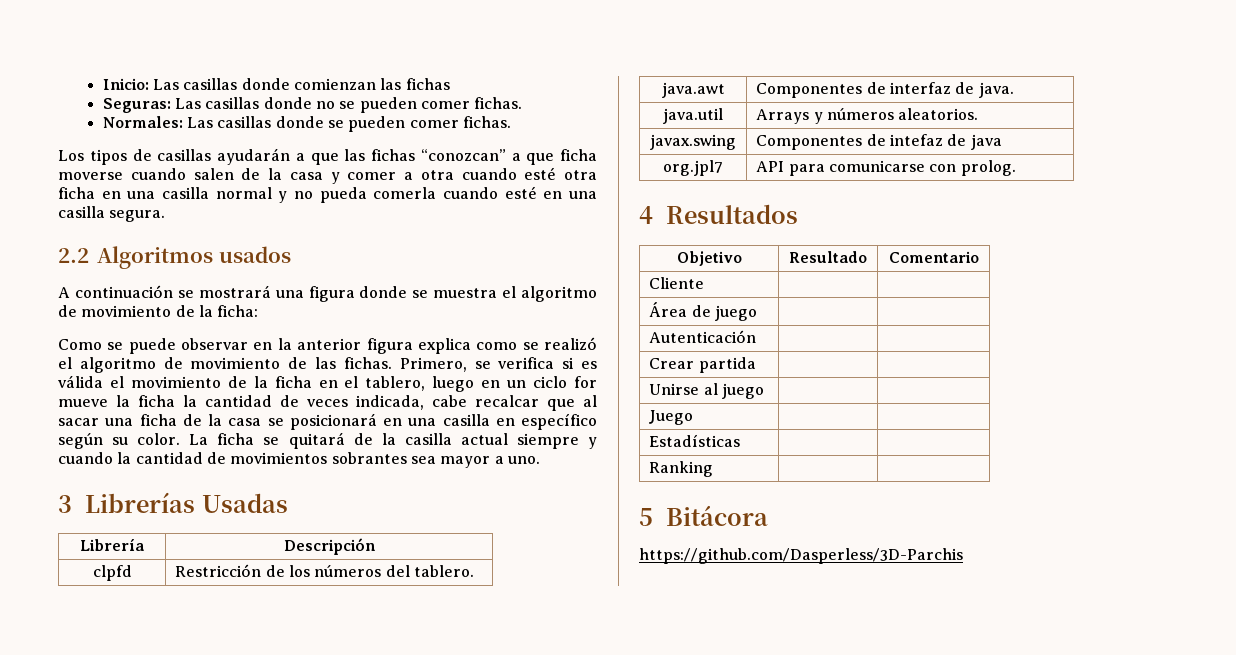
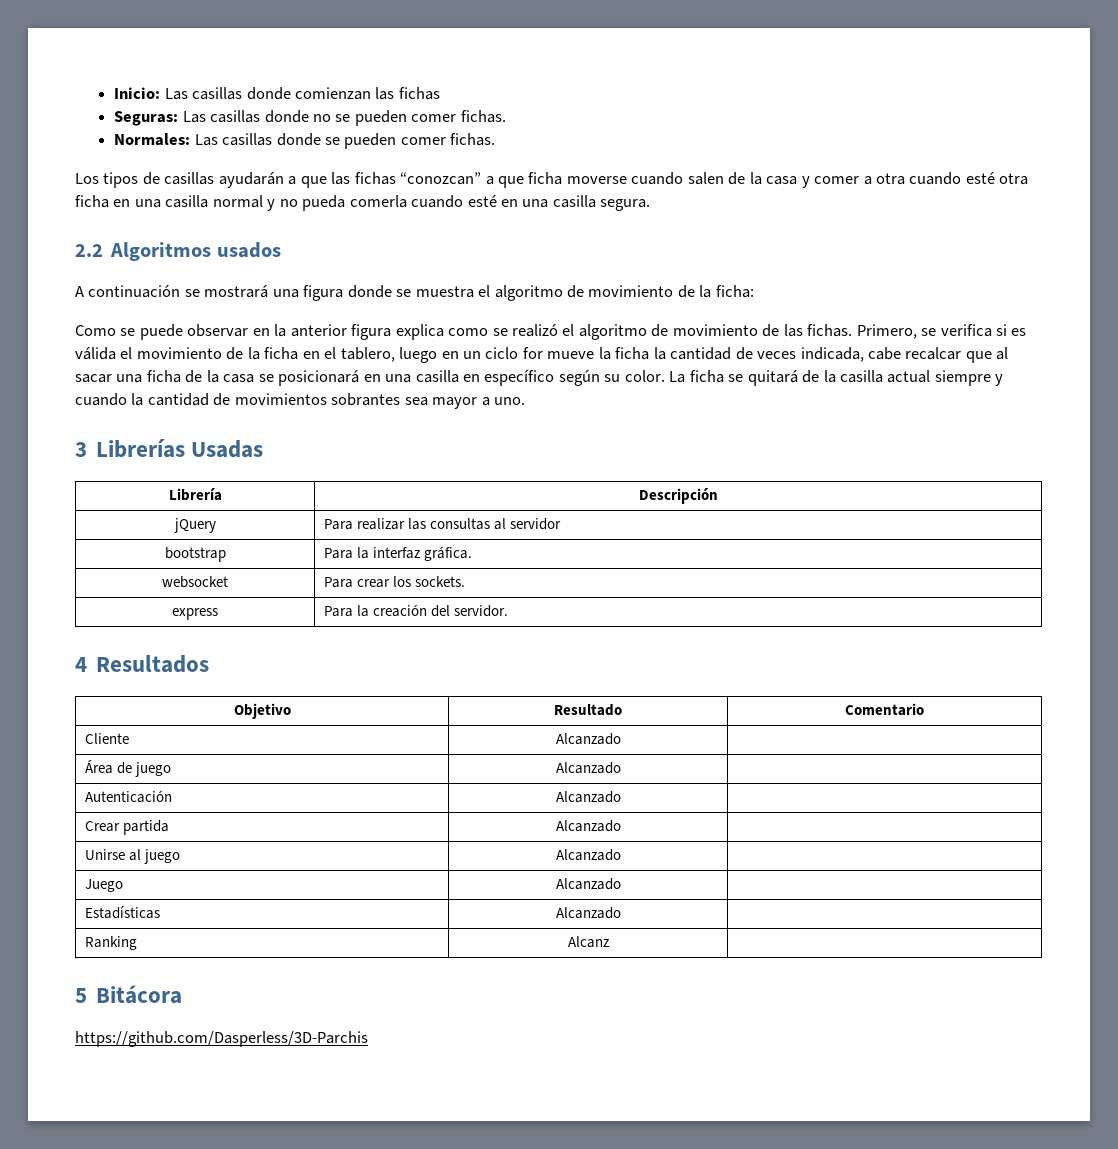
[92,565,132,581] [175,564,475,577] [661,82,725,98] [756,82,1014,98] [663,108,723,124] [756,108,979,124] [650,134,736,150] [756,134,1002,150] [663,160,723,176] [756,160,1016,176] clpfd | Restricción de los números del tablero. // java.awt | Componentes de interfaz de java. // java.util | Arrays y números aleatorios. // javax.swing | Componentes de intefaz de java // org.jpl7 | API para comunicarse con prolog. -> [173,518,216,533] [323,518,561,530] [164,547,226,562] [323,546,472,561] [162,576,228,588] [323,576,465,588] [172,608,218,620] [323,604,508,617] jQuery | Para realizar las consultas al servidor // bootstrap | Para la interfaz gráfica. // websocket | Para crear los sockets. // express | Para la creación del servidor.
(705, 283) none -> [555,733,621,745] Alcanzado
(758, 313) none -> [555,762,621,774] Alcanzado
(757, 336) none -> [555,791,621,803] Alcanzado
(756, 365) none -> [555,820,621,832] Alcanzado
(765, 391) none -> [555,849,621,861] Alcanzado
(694, 417) none -> [555,878,621,890] Alcanzado
(741, 440) none -> [555,907,621,919] Alcanzado
(714, 469) none -> [567,936,609,948] Alcanz

